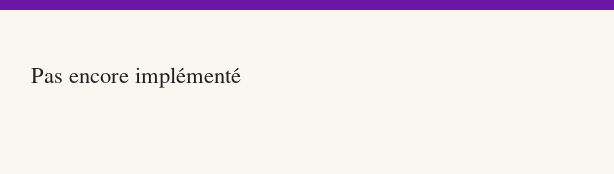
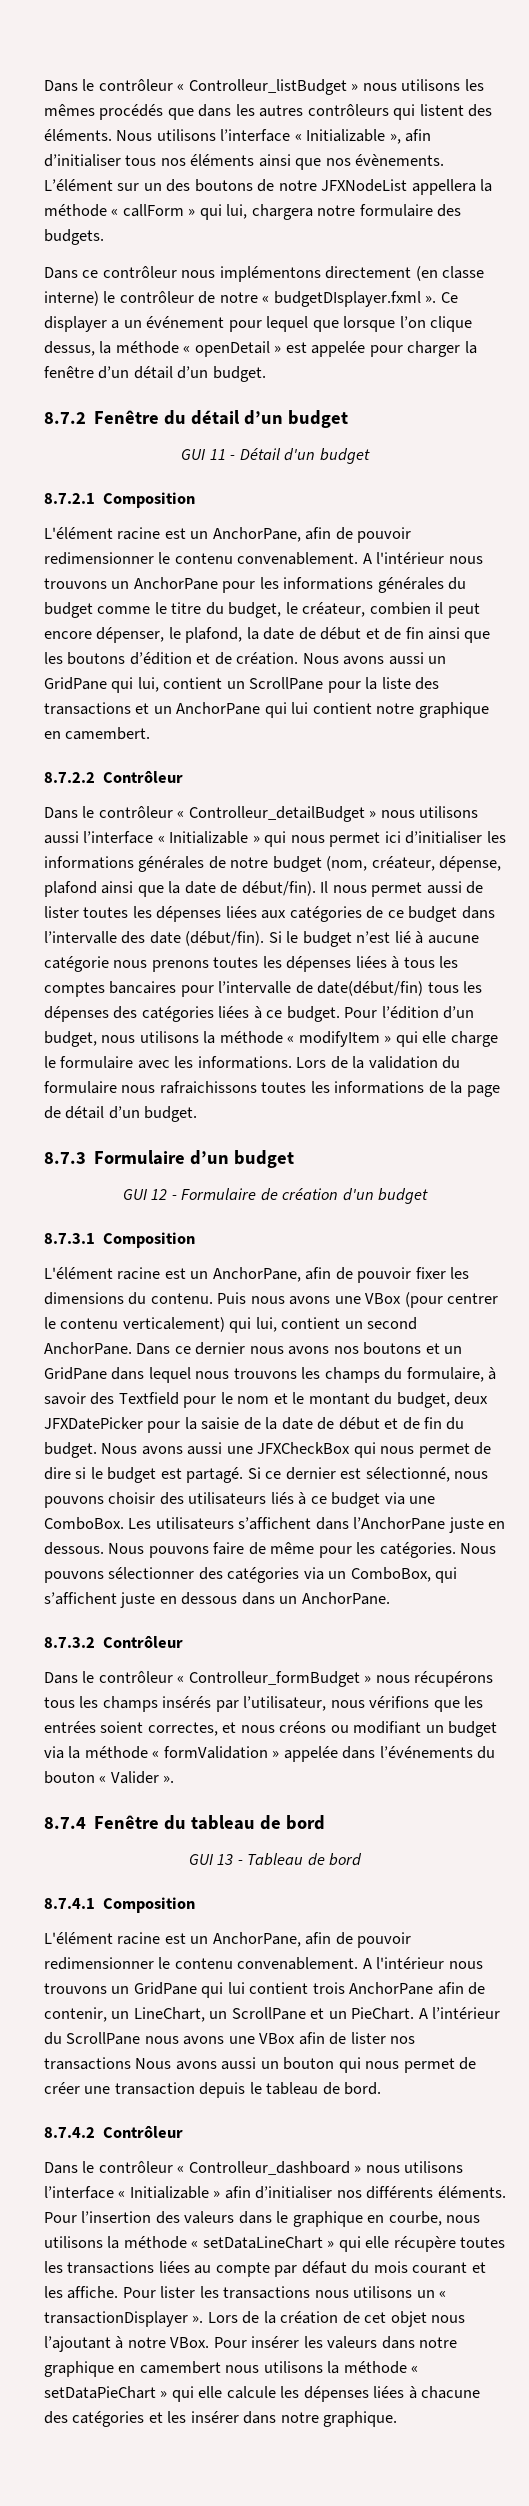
[31,67,242,88] Pas encore implémenté -> [44,79,484,95] [44,104,493,120] [44,129,432,144] [44,154,445,170] [44,179,493,195] [44,204,462,220] [44,229,104,245] [44,266,485,282] [44,291,458,307] [44,316,473,332] [44,341,477,357] [44,366,266,382] [44,410,349,428] [181,448,370,464] [44,492,196,508] [44,527,412,543] [44,552,483,565] [44,577,467,593] [44,602,480,618] [44,627,491,643] [44,652,447,665] [44,677,440,693] [44,702,489,718] [44,727,151,740] [44,770,184,783] [44,806,479,822] [44,831,506,847] [44,856,502,872] [44,881,484,897] [44,906,495,922] [44,931,479,947] [44,956,459,972] [44,981,483,997] [44,1006,475,1022] [44,1031,498,1047] [44,1056,461,1069] [44,1081,500,1097] [44,1106,198,1122] [44,1150,295,1168] [122,1188,429,1204] [44,1232,196,1248] [44,1267,470,1283] [44,1292,499,1308] [44,1317,418,1333] [44,1342,463,1355] [44,1367,497,1383] [44,1392,489,1408] [44,1417,465,1433] [44,1442,492,1458] [44,1467,489,1483] [44,1492,436,1508] [44,1517,506,1533] [44,1542,497,1558] [44,1567,458,1583] [44,1592,390,1608] [44,1635,184,1648] [44,1671,494,1687] [44,1696,484,1712] [44,1721,498,1737] [44,1746,496,1762] [44,1771,175,1784] [44,1815,326,1830] [188,1853,363,1866] [44,1897,196,1913] [44,1932,412,1948] [44,1957,483,1970] [44,1982,486,1998] [44,2007,501,2022] [44,2032,416,2045] [44,2057,477,2073] [44,2082,382,2098] [44,2125,184,2138] [44,2161,464,2175] [44,2186,506,2199] [44,2211,481,2227] [44,2236,506,2252] [44,2261,486,2277] [44,2286,447,2299] [44,2311,466,2327] [44,2336,458,2352] [44,2361,419,2377] [44,2386,481,2402] [44,2411,398,2427] Dans le contrôleur « Controlleur_listBudget » nous utilisons les mêmes procédés que dans les autres contrôleurs qui listent des éléments. Nous utilisons l’interface « Initializable », afin d’initialiser tous nos éléments ainsi que nos évènements. L’élément sur un des boutons de notre JFXNodeList appellera la méthode « callForm » qui lui, chargera notre formulaire des budgets. // Dans ce contrôleur nous implémentons directement (en classe interne) le contrôleur de notre « budgetDIsplayer.fxml ». Ce displayer a un événement pour lequel que lorsque l’on clique dessus, la méthode « openDetail » est appelée pour charger la fenêtre d’un détail d’un budget. // 8.7.2 Fenêtre du détail d’un budget // GUI 11 - Détail d'un budget // 8.7.2.1 Composition // L'élément racine est un AnchorPane, afin de pouvoir redimensionner le contenu convenablement. A l'intérieur nous trouvons un AnchorPane pour les informations générales du budget comme le titre du budget, le créateur, combien il peut encore dépenser, le plafond, la date de début et de fin ainsi que les boutons d’édition et de création. Nous avons aussi un GridPane qui lui, contient un ScrollPane pour la liste des transactions et un AnchorPane qui lui contient notre graphique en camembert. // 8.7.2.2 Contrôleur // Dans le contrôleur « Controlleur_detailBudget » nous utilisons aussi l’interface « Initializable » qui nous permet ici d’initialiser les informations générales de notre budget (nom, créateur, dépense, plafond ainsi que la date de début/fin). Il nous permet aussi de lister toutes les dépenses liées aux catégories de ce budget dans l’intervalle des date (début/fin). Si le budget n’est lié à aucune catégorie nous prenons toutes les dépenses liées à tous les comptes bancaires pour l’intervalle de date(début/fin) tous les dépenses des catégories liées à ce budget. Pour l’édition d’un budget, nous utilisons la méthode « modifyItem » qui elle charge le formulaire avec les informations. Lors de la validation du formulaire nous rafraichissons toutes les informations de la page de détail d’un budget. // 8.7.3 Formulaire d’un budget // GUI 12 - Formulaire de création d'un budget // 8.7.3.1 Composition // L'élément racine est un AnchorPane, afin de pouvoir fixer les dimensions du contenu. Puis nous avons une VBox (pour centrer le contenu verticalement) qui lui, contient un second AnchorPane. Dans ce dernier nous avons nos boutons et un GridPane dans lequel nous trouvons les champs du formulaire, à savoir des Textfield pour le nom et le montant du budget, deux JFXDatePicker pour la saisie de la date de début et de fin du budget. Nous avons aussi une JFXCheckBox qui nous permet de dire si le budget est partagé. Si ce dernier est sélectionné, nous pouvons choisir des utilisateurs liés à ce budget via une ComboBox. Les utilisateurs s’affichent dans l’AnchorPane juste en dessous. Nous pouvons faire de même pour les catégories. Nous pouvons sélectionner des catégories via un ComboBox, qui s’affichent juste en dessous dans un AnchorPane. // 8.7.3.2 Contrôleur // Dans le contrôleur « Controlleur_formBudget » nous récupérons tous les champs insérés par l’utilisateur, nous vérifions que les entrées soient correctes, et nous créons ou modifiant un budget via la méthode « formValidation » appelée dans l’événements du bouton « Valider ». // 8.7.4 Fenêtre du tableau de bord // GUI 13 - Tableau de bord // 8.7.4.1 Composition // L'élément racine est un AnchorPane, afin de pouvoir redimensionner le contenu convenablement. A l'intérieur nous trouvons un GridPane qui lui contient trois AnchorPane afin de contenir, un LineChart, un ScrollPane et un PieChart. A l’intérieur du ScrollPane nous avons une VBox afin de lister nos transactions Nous avons aussi un bouton qui nous permet de créer une transaction depuis le tableau de bord. // 8.7.4.2 Contrôleur // Dans le contrôleur « Controlleur_dashboard » nous utilisons l’interface « Initializable » afin d’initialiser nos différents éléments. Pour l’insertion des valeurs dans le graphique en courbe, nous utilisons la méthode « setDataLineChart » qui elle récupère toutes les transactions liées au compte par défaut du mois courant et les affiche. Pour lister les transactions nous utilisons un « transactionDisplayer ». Lors de la création de cet objet nous l’ajoutant à notre VBox. Pour insérer les valeurs dans notre graphique en camembert nous utilisons la méthode « setDataPieChart » qui elle calcule les dépenses liées à chacune des catégories et les insérer dans notre graphique.

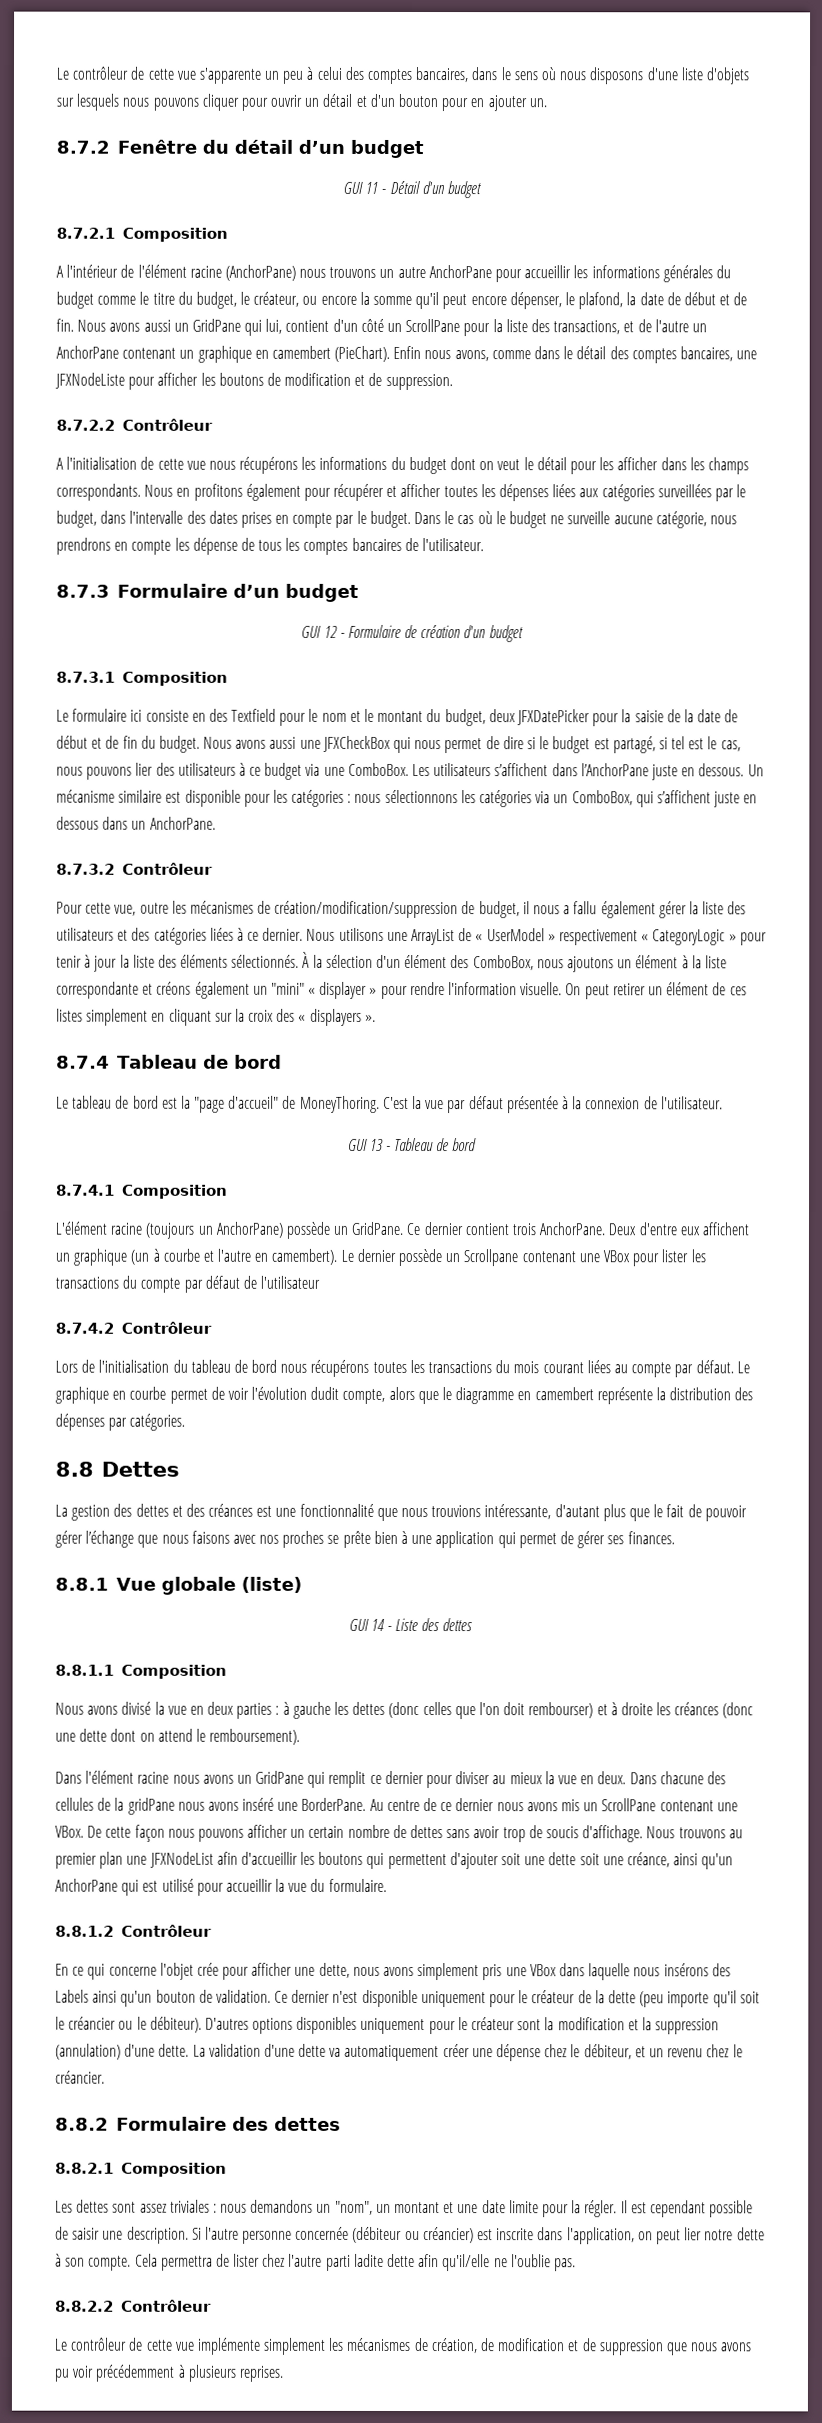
[44,79,484,95] [44,104,493,120] [44,129,432,144] [44,154,445,170] [44,179,493,195] [44,204,462,220] [44,229,104,245] [44,266,485,282] [44,291,458,307] [44,316,473,332] [44,341,477,357] [44,366,266,382] Dans le contrôleur « Controlleur_listBudget » nous utilisons les mêmes procédés que dans les autres contrôleurs qui listent des éléments. Nous utilisons l’interface « Initializable », afin d’initialiser tous nos éléments ainsi que nos évènements. L’élément sur un des boutons de notre JFXNodeList appellera la méthode « callForm » qui lui, chargera notre formulaire des budgets. // Dans ce contrôleur nous implémentons directement (en classe interne) le contrôleur de notre « budgetDIsplayer.fxml ». Ce displayer a un événement pour lequel que lorsque l’on clique dessus, la méthode « openDetail » est appelée pour charger la fenêtre d’un détail d’un budget. -> [56,66,749,85] [56,93,547,112] Le contrôleur de cette vue s'apparente un peu à celui des comptes bancaires, dans le sens où nous disposons d'une liste d'objets sur lesquels nous pouvons cliquer pour ouvrir un détail et d'un bouton pour en ajouter un.
[44,527,412,543] [44,552,483,565] [44,578,130,589] L'élément racine est un AnchorPane, afin de pouvoir redimensionner le contenu convenablement. A l'intérieur nous trouvons un -> [56,264,426,281] A l'intérieur de l'élément racine (AnchorPane) nous trouvons un autre
(256, 587) none -> [524,265,572,279] accueillir
[369,602,444,615] combien il -> [302,291,440,310] ou encore la somme qu'il
[405,627,491,643] [44,652,299,665] fin ainsi que les boutons d’édition et de création. -> [56,318,74,332] fin.
(223, 683) none -> [332,318,384,332] d'un côté
[44,702,489,718] [44,727,151,740] [44,770,184,783] [44,806,479,822] [44,831,506,847] [44,856,502,872] [44,881,484,897] [44,906,79,918] transactions et un AnchorPane qui lui contient notre graphique en camembert. // 8.7.2.2 Contrôleur // Dans le contrôleur « Controlleur_detailBudget » nous utilisons aussi l’interface « Initializable » qui nous permet ici d’initialiser les informations générales de notre budget (nom, créateur, dépense, plafond ainsi que la date de début/fin). Il nous permet aussi de lister -> [553,319,707,335] [56,345,758,364] [55,372,453,391] [56,418,213,431] [56,456,749,475] [56,483,442,501] transactions, et de l'autre un AnchorPane contenant un graphique en camembert (PieChart). Enfin nous avons, comme dans le détail des comptes bancaires, une JFXNodeListe pour afficher les boutons de modification et de suppression. // 8.7.2.2 Contrôleur // A l'initialisation de cette vue nous récupérons les informations du budget dont on veut le détail pour les afficher dans les champs correspondants. Nous en profitons également pour récupérer et afficher
[366,906,495,922] [44,931,479,947] [44,956,459,972] [44,981,483,997] [44,1006,475,1022] [44,1031,498,1047] [44,1056,461,1069] [44,1081,500,1097] [44,1106,198,1122] de ce budget dans l’intervalle des date (début/fin). Si le budget n’est lié à aucune catégorie nous prenons toutes les dépenses liées à tous les comptes bancaires pour l’intervalle de date(début/fin) tous les dépenses des catégories liées à ce budget. Pour l’édition d’un budget, nous utilisons la méthode « modifyItem » qui elle charge le formulaire avec les informations. Lors de la validation du formulaire nous rafraichissons toutes les informations de la page de détail d’un budget. -> [657,484,747,502] [56,510,737,529] [56,537,485,555] surveillées par le budget, dans l'intervalle des dates prises en compte par le budget. Dans le cas où le budget ne surveille aucune catégorie, nous prendrons en compte les dépense de tous les comptes bancaires de l'utilisateur.
[44,1267,470,1283] [44,1292,499,1308] [44,1317,418,1333] [44,1342,463,1355] [44,1367,497,1383] [44,1392,86,1405] L'élément racine est un AnchorPane, afin de pouvoir fixer les dimensions du contenu. Puis nous avons une VBox (pour centrer le contenu verticalement) qui lui, contient un second AnchorPane. Dans ce dernier nous avons nos boutons et un GridPane dans lequel nous trouvons les champs du formulaire, à savoir -> [56,708,206,722] Le formulaire ici consiste en
[186,1467,489,1483] [44,1492,294,1508] partagé. Si ce dernier est sélectionné, nous pouvons choisir des utilisateurs liés -> [612,736,741,754] [56,762,236,780] partagé, si tel est le cas, nous pouvons lier des utilisateurs
[108,1542,497,1558] [44,1567,223,1583] Nous pouvons faire de même pour les catégories. Nous pouvons sélectionner des -> [747,764,764,777] [56,789,476,807] Un mécanisme similaire est disponible pour les catégories : nous sélectionnons les
[44,1671,494,1687] [44,1696,484,1712] [44,1721,498,1737] [44,1746,496,1762] [44,1771,175,1784] [44,1815,326,1830] Dans le contrôleur « Controlleur_formBudget » nous récupérons tous les champs insérés par l’utilisateur, nous vérifions que les entrées soient correctes, et nous créons ou modifiant un budget via la méthode « formValidation » appelée dans l’événements du bouton « Valider ». // 8.7.4 Fenêtre du tableau de bord -> [56,900,747,919] [56,927,767,946] [56,951,727,973] [56,981,747,1000] [56,1008,376,1026] [56,1054,282,1069] [56,1095,723,1114] Pour cette vue, outre les mécanismes de création/modification/suppression de budget, il nous a fallu également gérer la liste des utilisateurs et des catégories liées à ce dernier. Nous utilisons une ArrayList de « UserModel » respectivement « CategoryLogic » pour tenir à jour la liste des éléments sélectionnés. À la sélection d'un élément des ComboBox, nous ajoutons un élément à la liste correspondante et créons également un "mini" « displayer » pour rendre l'information visuelle. On peut retirer un élément de ces listes simplement en cliquant sur la croix des « displayers ». // 8.7.4 Tableau de bord // Le tableau de bord est la "page d'accueil" de MoneyThoring. C'est la vue par défaut présentée à la connexion de l'utilisateur.
[164,1932,412,1948] [44,1957,483,1970] [44,1982,486,1998] [44,2007,501,2022] [44,2032,416,2045] [44,2057,477,2073] [44,2082,382,2098] [44,2125,184,2138] [44,2161,464,2175] [44,2186,506,2199] [44,2211,481,2227] [44,2236,506,2252] [44,2261,486,2277] [44,2286,447,2299] [44,2311,466,2327] [44,2336,458,2352] [44,2361,419,2377] [44,2386,481,2402] [44,2411,398,2427] est un AnchorPane, afin de pouvoir redimensionner le contenu convenablement. A l'intérieur nous trouvons un GridPane qui lui contient trois AnchorPane afin de contenir, un LineChart, un ScrollPane et un PieChart. A l’intérieur du ScrollPane nous avons une VBox afin de lister nos transactions Nous avons aussi un bouton qui nous permet de créer une transaction depuis le tableau de bord. // 8.7.4.2 Contrôleur // Dans le contrôleur « Controlleur_dashboard » nous utilisons l’interface « Initializable » afin d’initialiser nos différents éléments. Pour l’insertion des valeurs dans le graphique en courbe, nous utilisons la méthode « setDataLineChart » qui elle récupère toutes les transactions liées au compte par défaut du mois courant et les affiche. Pour lister les transactions nous utilisons un « transactionDisplayer ». Lors de la création de cet objet nous l’ajoutant à notre VBox. Pour insérer les valeurs dans notre graphique en camembert nous utilisons la méthode « setDataPieChart » qui elle calcule les dépenses liées à chacune des catégories et les insérer dans notre graphique. -> [145,1221,749,1239] [55,1248,706,1267] [55,1275,321,1293] [55,1321,212,1334] [55,1359,750,1378] [55,1386,754,1405] [55,1413,186,1431] [55,1461,180,1477] [55,1503,747,1522] [55,1530,675,1549] [55,1576,302,1595] [348,1617,474,1632] [55,1664,227,1679] [55,1701,754,1720] [55,1728,301,1745] [55,1770,726,1789] [55,1797,738,1815] [55,1824,743,1843] [55,1851,734,1870] [55,1878,387,1896] [55,1924,212,1937] [55,1962,731,1981] [55,1989,760,2008] [55,2016,720,2035] [55,2043,743,2062] [55,2070,105,2084] [55,2116,341,2131] [55,2162,227,2177] [55,2199,754,2218] [55,2226,765,2245] [55,2253,576,2272] [55,2299,212,2312] [55,2337,753,2356] [54,2364,283,2382] (toujours un AnchorPane) possède un GridPane. Ce dernier contient trois AnchorPane. Deux d'entre eux affichent un graphique (un à courbe et l'autre en camembert). Le dernier possède un Scrollpane contenant une VBox pour lister les transactions du compte par défaut de l'utilisateur // 8.7.4.2 Contrôleur // Lors de l'initialisation du tableau de bord nous récupérons toutes les transactions du mois courant liées au compte par défaut. Le graphique en courbe permet de voir l'évolution dudit compte, alors que le diagramme en camembert représente la distribution des dépenses par catégories. // 8.8 Dettes // La gestion des dettes et des créances est une fonctionnalité que nous trouvions intéressante, d'autant plus que le fait de pouvoir gérer l’échange que nous faisons avec nos proches se prête bien à une application qui permet de gérer ses finances. // 8.8.1 Vue globale (liste) // GUI 14 - Liste des dettes // 8.8.1.1 Composition // Nous avons divisé la vue en deux parties : à gauche les dettes (donc celles que l'on doit rembourser) et à droite les créances (donc une dette dont on attend le remboursement). // Dans l'élément racine nous avons un GridPane qui remplit ce dernier pour diviser au mieux la vue en deux. Dans chacune des cellules de la gridPane nous avons inséré une BorderPane. Au centre de ce dernier nous avons mis un ScrollPane contenant une VBox. De cette façon nous pouvons afficher un certain nombre de dettes sans avoir trop de soucis d'affichage. Nous trouvons au premier plan une JFXNodeList afin d'accueillir les boutons qui permettent d'ajouter soit une dette soit une créance, ainsi qu'un AnchorPane qui est utilisé pour accueillir la vue du formulaire. // 8.8.1.2 Contrôleur // En ce qui concerne l'objet crée pour afficher une dette, nous avons simplement pris une VBox dans laquelle nous insérons des Labels ainsi qu'un bouton de validation. Ce dernier n'est disponible uniquement pour le créateur de la dette (peu importe qu'il soit le créancier ou le débiteur). D'autres options disponibles uniquement pour le créateur sont la modification et la suppression (annulation) d'une dette. La validation d'une dette va automatiquement créer une dépense chez le débiteur, et un revenu chez le créancier. // 8.8.2 Formulaire des dettes // 8.8.2.1 Composition // Les dettes sont assez triviales : nous demandons un "nom", un montant et une date limite pour la régler. Il est cependant possible de saisir une description. Si l'autre personne concernée (débiteur ou créancier) est inscrite dans l'application, on peut lier notre dette à son compte. Cela permettra de lister chez l'autre parti ladite dette afin qu'il/elle ne l'oublie pas. // 8.8.2.2 Contrôleur // Le contrôleur de cette vue implémente simplement les mécanismes de création, de modification et de suppression que nous avons pu voir précédemment à plusieurs reprises.

